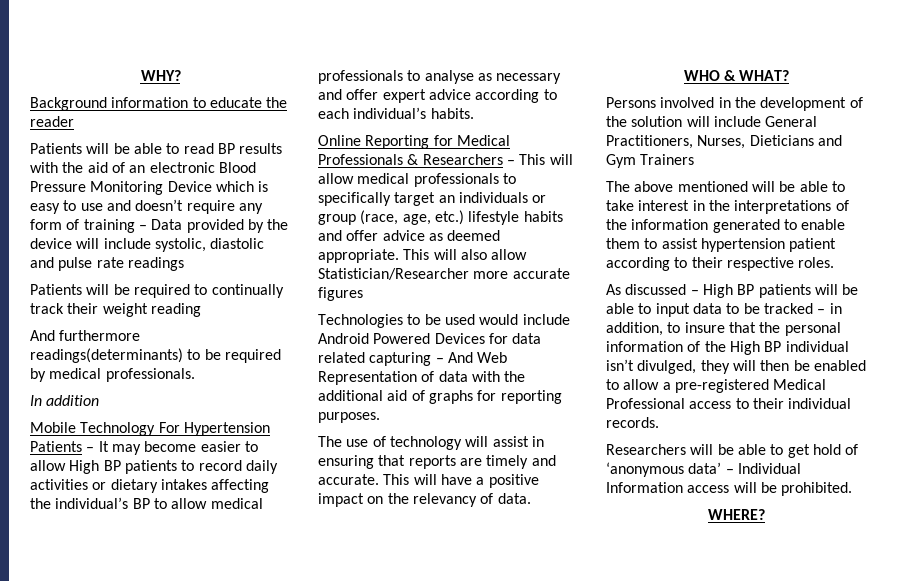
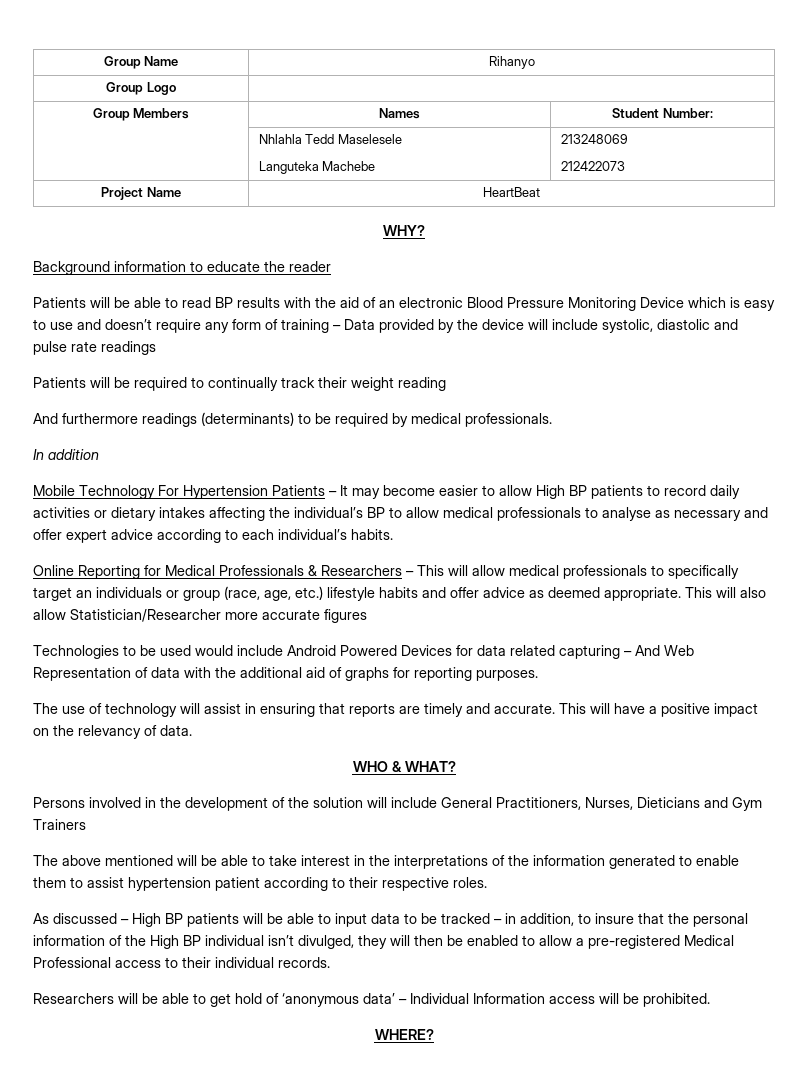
(140, 75) none -> [103,56,179,69] [488,56,535,69] [106,82,176,95] [92,108,190,121] [379,108,420,119] [612,108,713,118] [258,134,402,144] [258,161,376,174] [560,134,628,144] [560,161,625,171] [101,187,181,200] [483,187,540,197] Group Name | Rihanyo // Group Logo | // Group Members | Names | Student Number: // | Nhlahla Tedd Maselesele // Languteka Machebe | 213248069 // 212422073 // Project Name | HeartBeat //
[30,348,183,363] readings(determinants) -> [142,412,294,427] readings (determinants)

